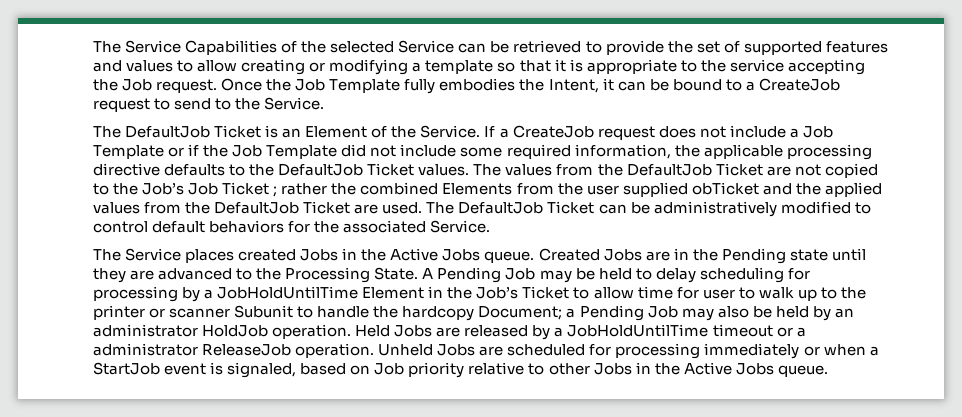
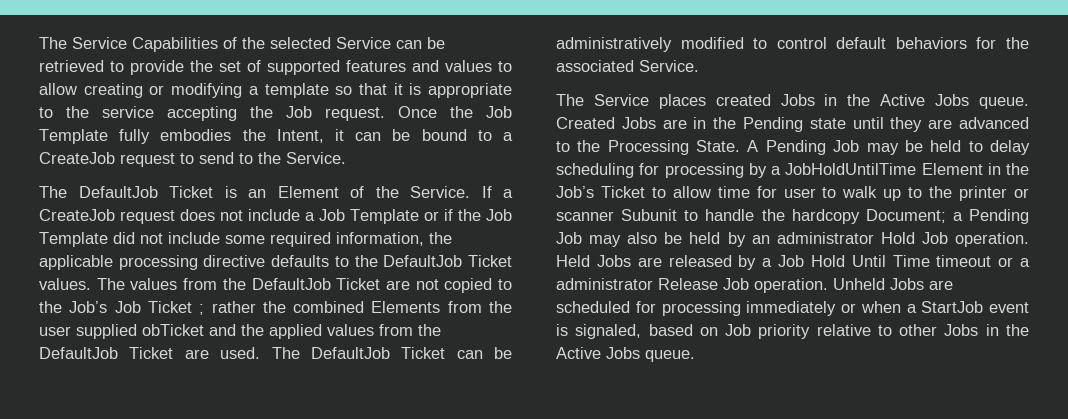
[202,325,269,337] HoldJob -> [880,232,948,244] Hold Job
[567,324,709,337] JobHoldUntilTime -> [778,255,930,267] Job Hold Until Time
[202,344,292,356] ReleaseJob -> [658,278,749,290] Release Job

